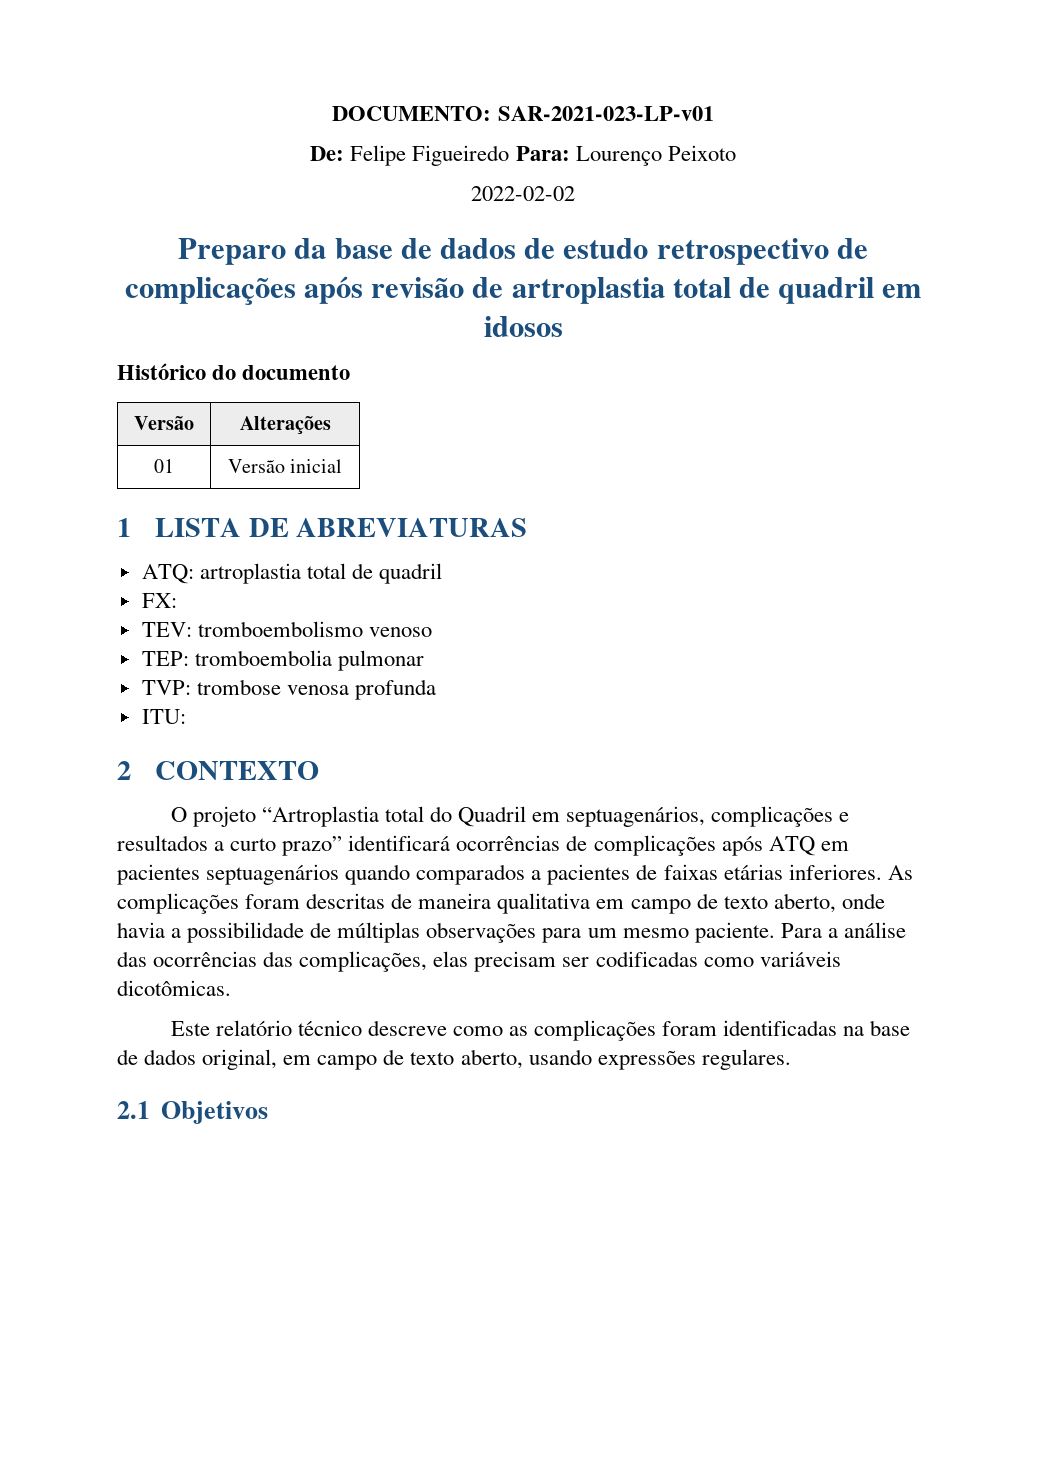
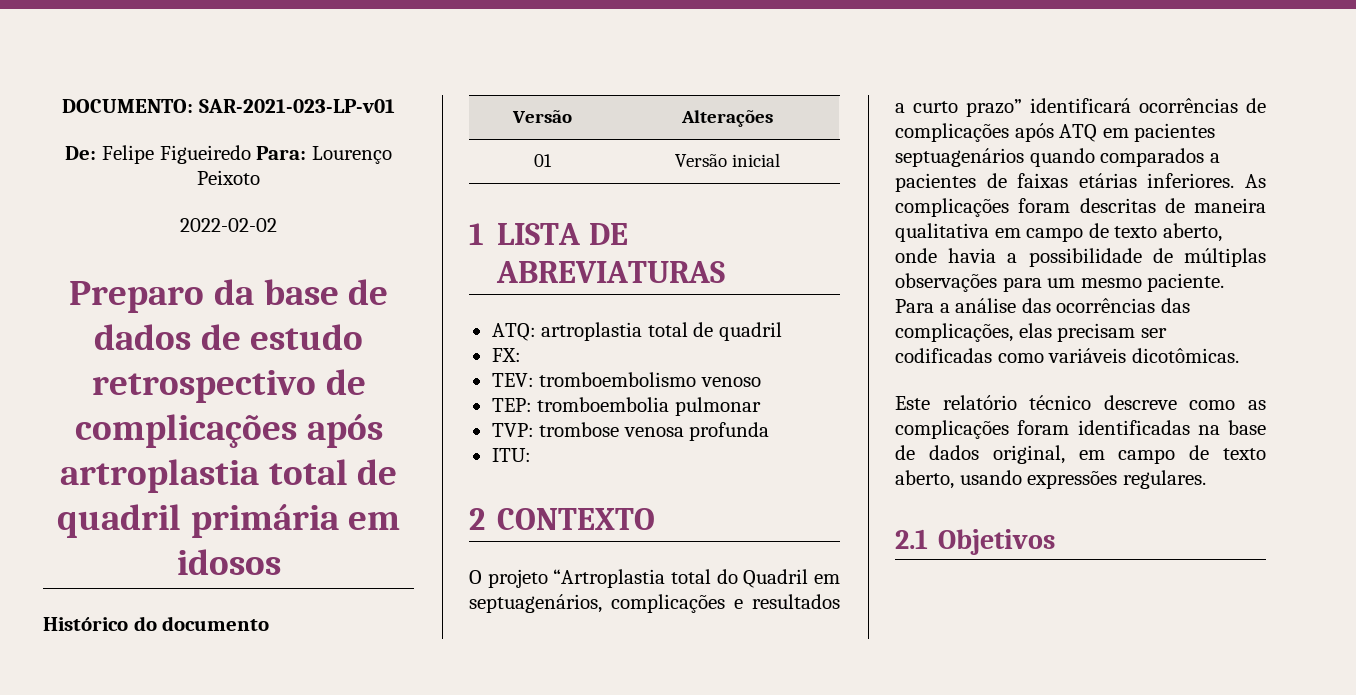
[371,277,875,304] revisão de artroplastia total de quadril -> [59,459,398,493] [56,504,339,538] artroplastia total de quadril primária

